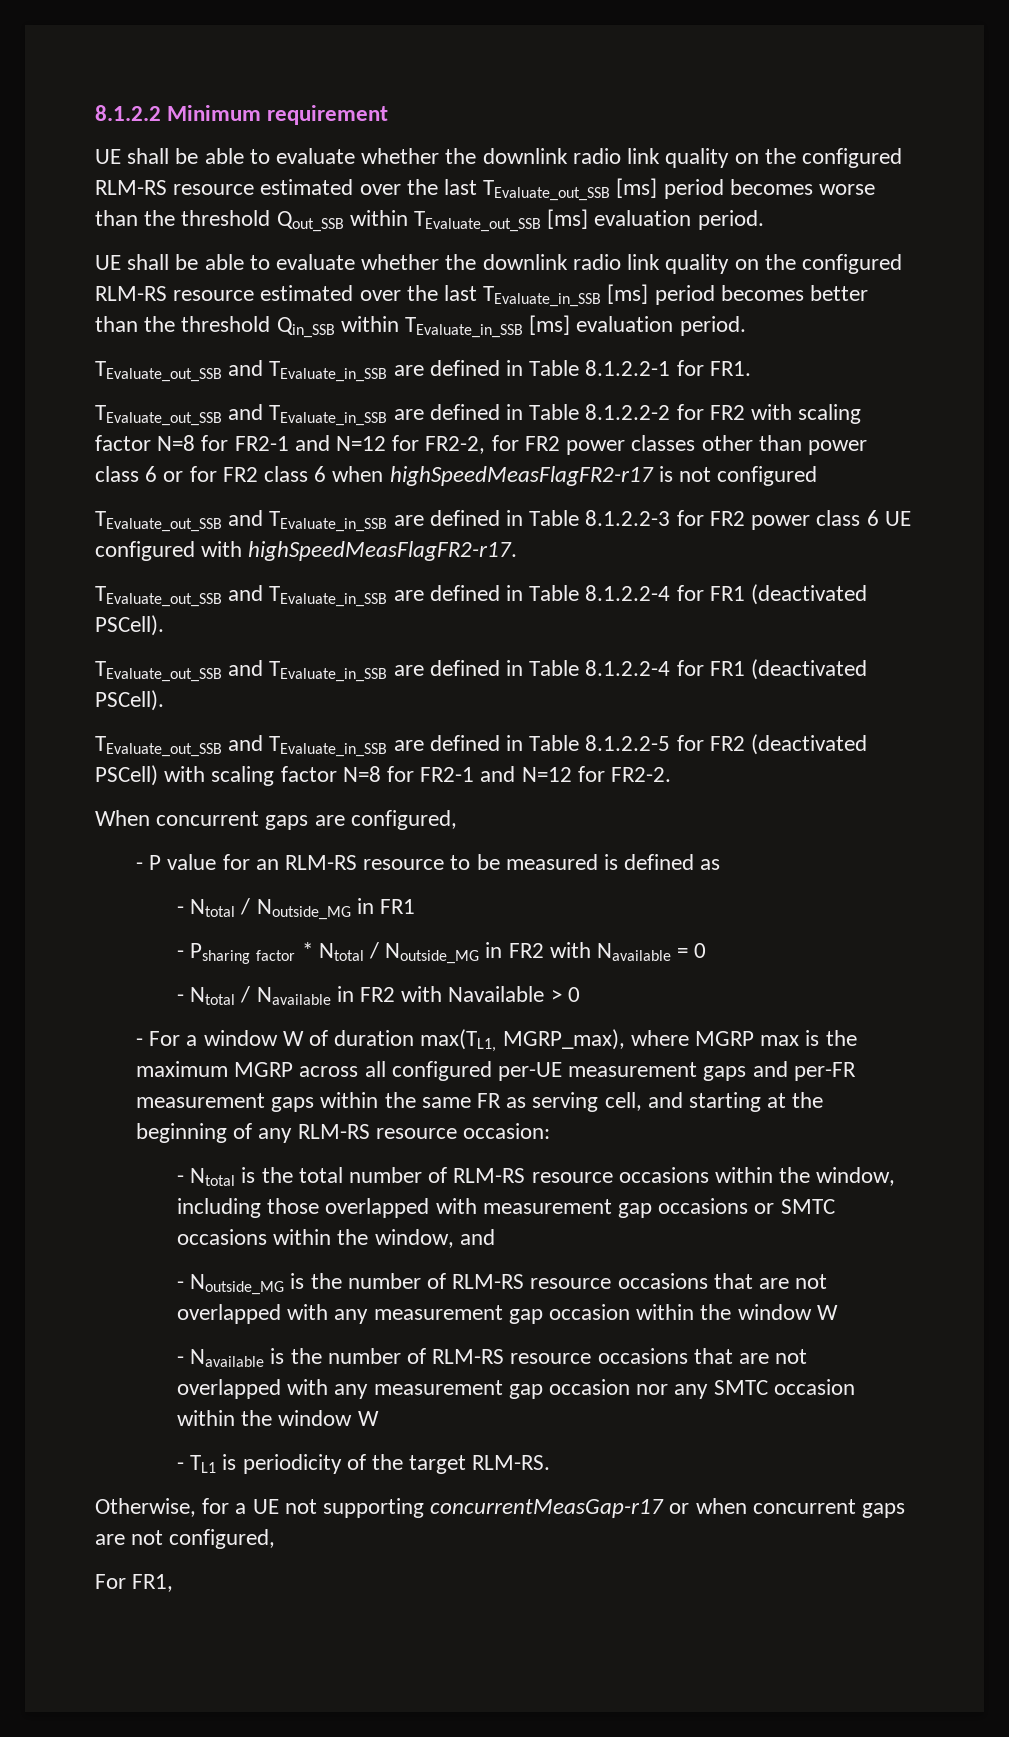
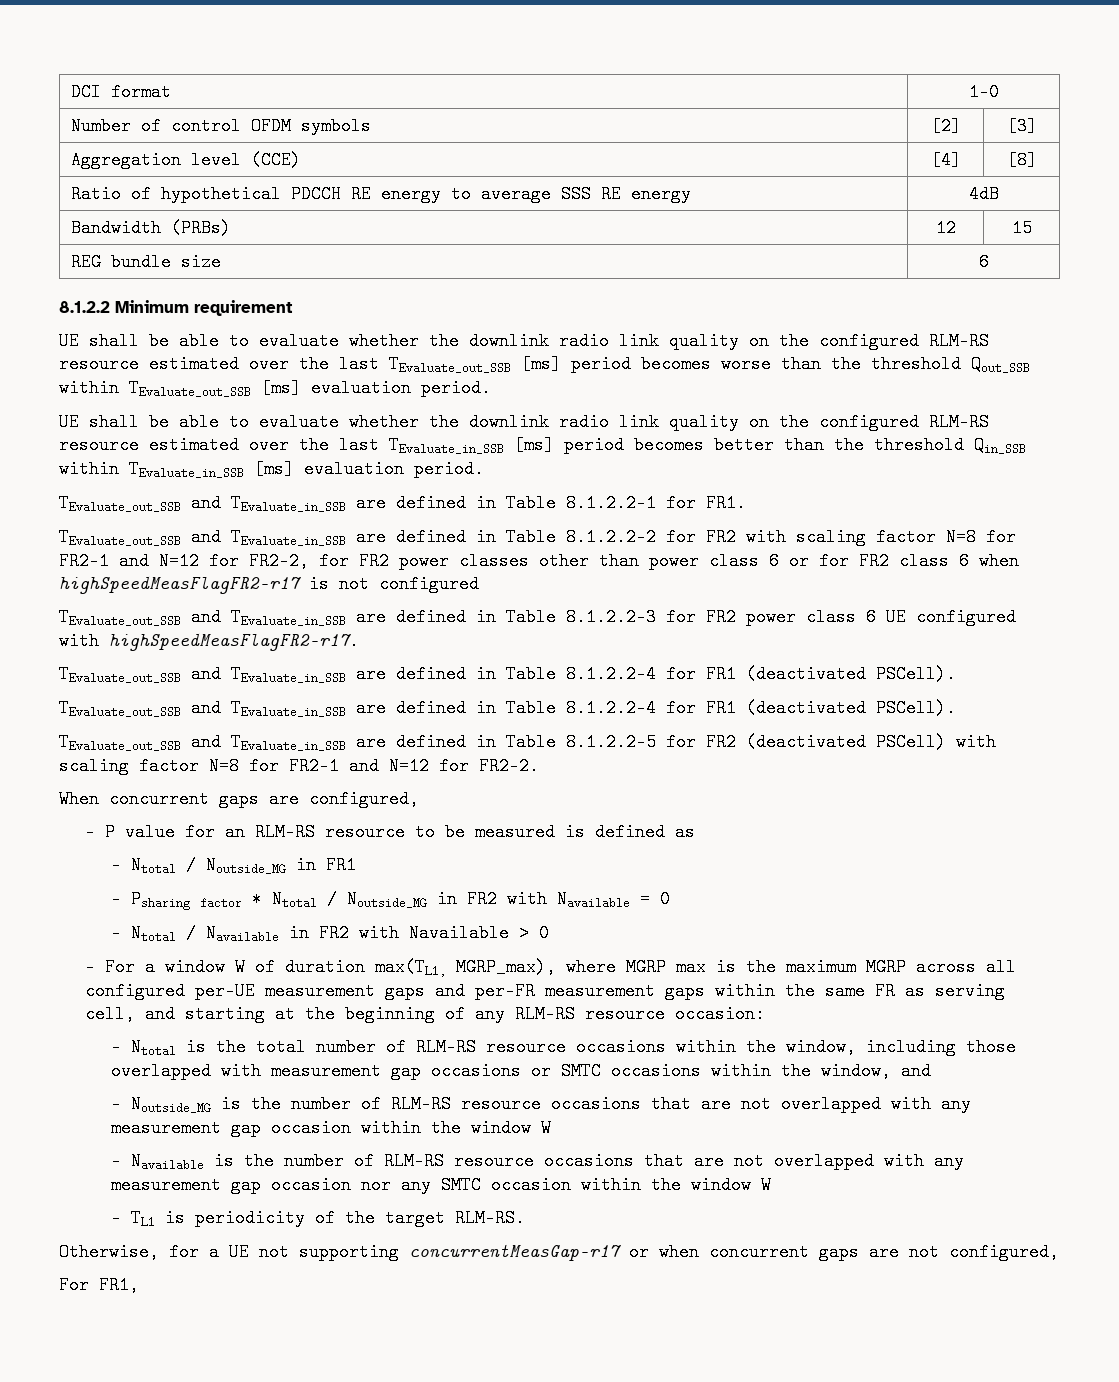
(95, 113) none -> [70,83,171,101] [968,83,999,101] [70,117,371,135] [930,117,961,135] [1006,117,1037,135] [70,151,301,169] [930,151,961,169] [1006,151,1037,169] [70,185,691,203] [968,185,999,203] [70,219,231,237] [935,219,956,237] [1011,219,1032,237] [70,253,221,271] [978,253,989,271] DCI format | 1-0 // Number of control OFDM symbols | [2] | [3] // Aggregation level (CCE) | [4] | [8] // Ratio of hypothetical PDCCH RE energy to average SSS RE energy | 4dB // Bandwidth (PRBs) | 12 | 15 // REG bundle size | 6 //

